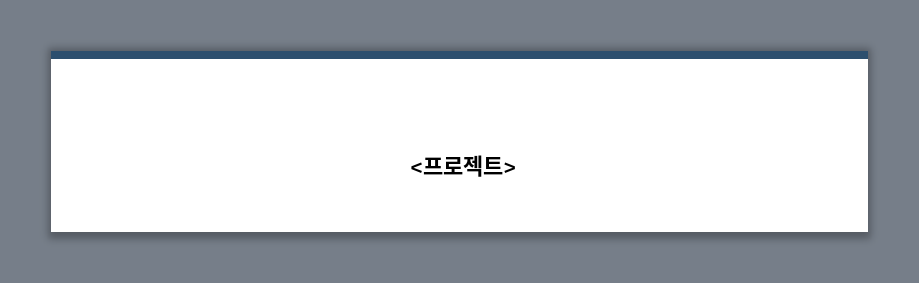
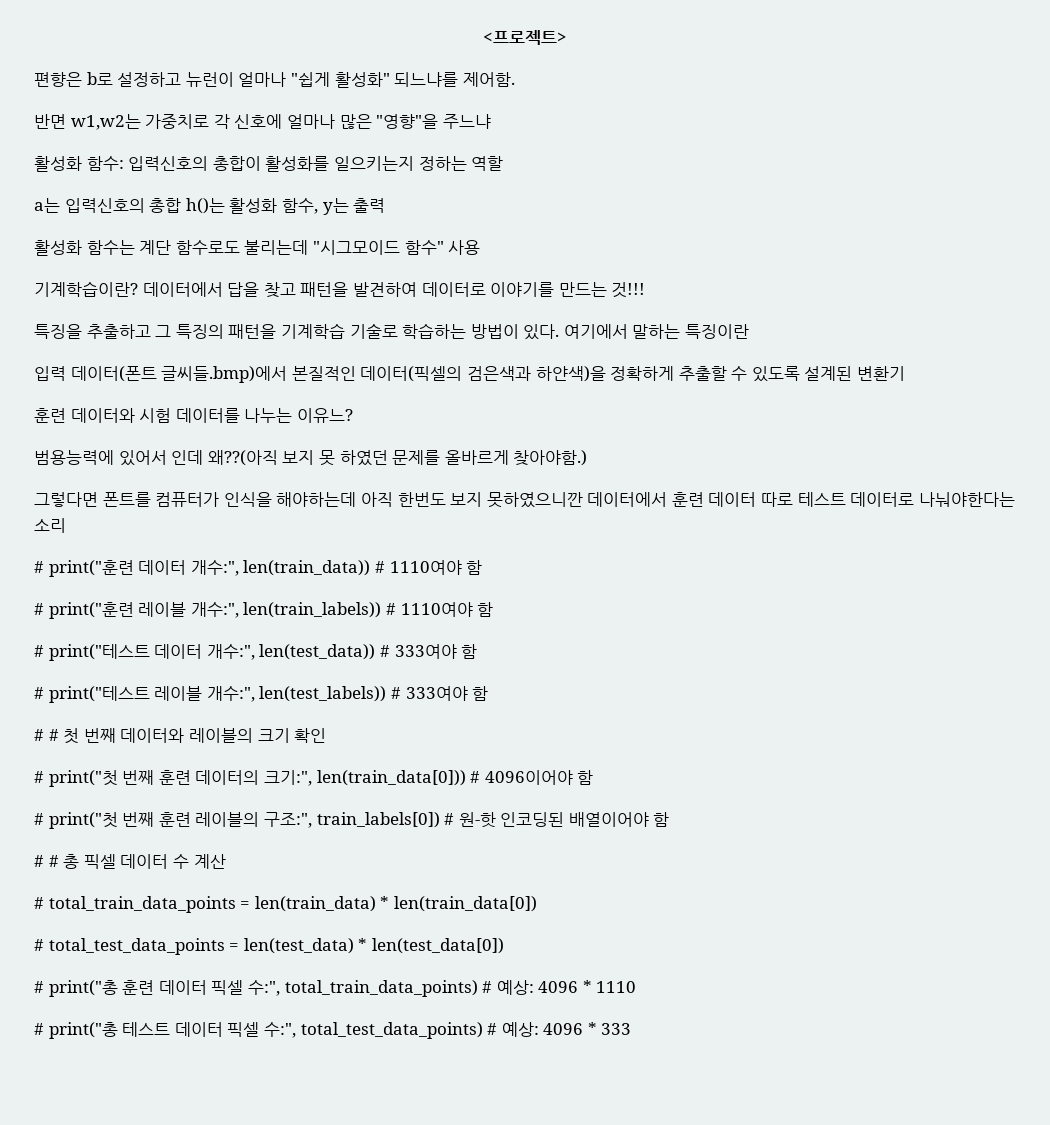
(516, 166) none -> [34,72,515,88] [34,114,491,130] [34,156,504,172] [34,198,386,215] [34,240,481,256] [34,281,646,298] [34,323,750,340] [34,366,906,383] [34,408,353,423] [34,450,588,466] [34,492,1015,508] [34,518,66,533] [34,560,483,577] [34,602,494,619] [34,644,478,661] [34,686,489,703] [34,728,327,744] [34,770,594,787] [34,812,670,829] [34,854,226,869] [34,896,537,913] [34,938,504,955] [34,980,637,997] [34,1022,632,1039] // 편향은 b로 설정하고 뉴런이 얼마나 "쉽게 활성화" 되느냐를 제어함. // 반면 w1,w2는 가중치로 각 신호에 얼마나 많은 "영향"을 주느냐 // 활성화 함수: 입력신호의 총합이 활성화를 일으키는지 정하는 역할 // a는 입력신호의 총합 h()는 활성화 함수, y는 출력 // 활성화 함수는 계단 함수로도 불리는데 "시그모이드 함수" 사용 // 기계학습이란? 데이터에서 답을 찾고 패턴을 발견하여 데이터로 이야기를 만드는 것!!! // 특징을 추출하고 그 특징의 패턴을 기계학습 기술로 학습하는 방법이 있다. 여기에서 말하는 특징이란 // 입력 데이터(폰트 글씨들.bmp)에서 본질적인 데이터(픽셀의 검은색과 하얀색)을 정확하게 추출할 수 있도록 설계된 변환기 // 훈련 데이터와 시험 데이터를 나누는 이유느? // 범용능력에 있어서 인데 왜??(아직 보지 못 하였던 문제를 올바르게 찾아야함.) // 그렇다면 폰트를 컴퓨터가 인식을 해야하는데 아직 한번도 보지 못하였으니깐 데이터에서 훈련 데이터 따로 테스트 데이터로 나눠야한다는 소리 // # print("훈련 데이터 개수:", len(train_data)) # 1110여야 함 // # print("훈련 레이블 개수:", len(train_labels)) # 1110여야 함 // # print("테스트 데이터 개수:", len(test_data)) # 333여야 함 // # print("테스트 레이블 개수:", len(test_labels)) # 333여야 함 // # # 첫 번째 데이터와 레이블의 크기 확인 // # print("첫 번째 훈련 데이터의 크기:", len(train_data[0])) # 4096이어야 함 // # print("첫 번째 훈련 레이블의 구조:", train_labels[0]) # 원-핫 인코딩된 배열이어야 함 // # # 총 픽셀 데이터 수 계산 // # total_train_data_points = len(train_data) * len(train_data[0]) // # total_test_data_points = len(test_data) * len(test_data[0]) // # print("총 훈련 데이터 픽셀 수:", total_train_data_points) # 예상: 4096 * 1110 // # print("총 테스트 데이터 픽셀 수:", total_test_data_points) # 예상: 4096 * 333

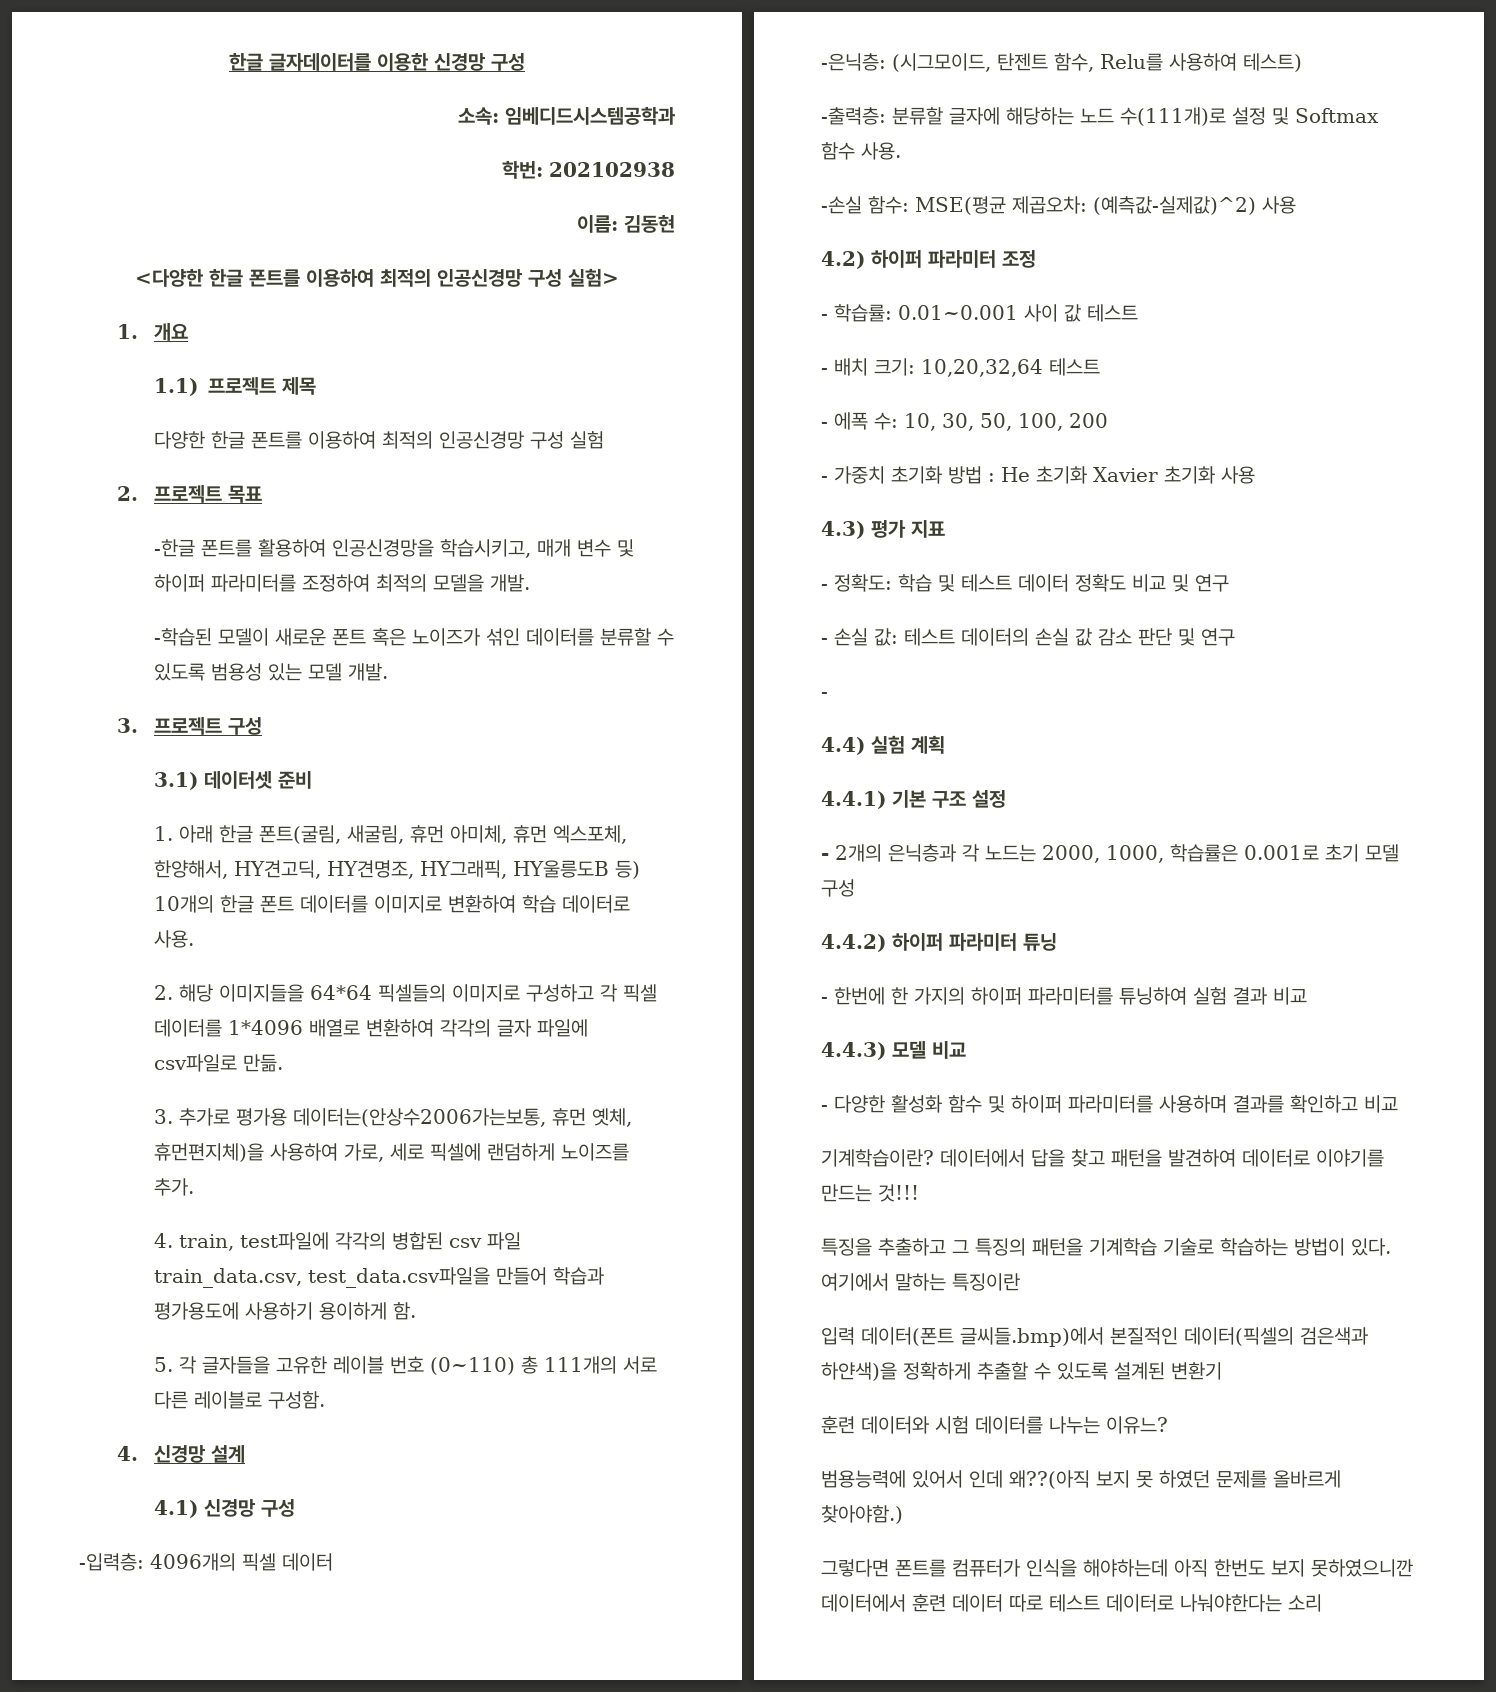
[483,30,567,45] [34,72,515,88] [34,114,491,130] [34,156,504,172] [34,198,386,215] [34,240,481,256] <프로젝트> // 편향은 b로 설정하고 뉴런이 얼마나 "쉽게 활성화" 되느냐를 제어함. // 반면 w1,w2는 가중치로 각 신호에 얼마나 많은 "영향"을 주느냐 // 활성화 함수: 입력신호의 총합이 활성화를 일으키는지 정하는 역할 // a는 입력신호의 총합 h()는 활성화 함수, y는 출력 // 활성화 함수는 계단 함수로도 불리는데 "시그모이드 함수" 사용 -> [229,53,525,71] [458,106,676,125] [502,160,675,179] [577,215,675,233] [135,268,619,287] [116,323,189,341] [154,377,317,396] [154,431,605,449] [116,485,263,503] [154,539,635,558] [154,574,531,592] [154,627,675,646] [154,663,389,681] [116,717,263,735] [154,771,313,790] [154,825,628,844] [154,860,641,879] [154,895,631,913] [154,930,195,948] [154,984,658,1002] [154,1019,589,1037] [154,1054,284,1072] [154,1108,633,1127] [154,1143,630,1162] [154,1178,195,1196] [154,1232,522,1251] [154,1267,605,1288] [154,1302,417,1320] [154,1356,658,1375] [154,1391,326,1409] [116,1445,246,1463] [154,1499,296,1518] [79,1553,333,1571] [821,53,1302,72] [821,107,1379,126] [821,142,901,160] [821,196,1296,215] [821,250,1036,269] [821,304,1138,322] [821,358,1100,377] [821,412,1108,431] [821,466,1255,484] [821,520,945,539] [821,574,1229,592] [821,628,1235,646] [821,692,828,698] [821,735,945,755] [821,790,1006,809] [821,844,1399,863] [821,879,855,897] [821,933,1057,952] [821,987,1307,1005] [821,1041,966,1060] [821,1095,1398,1113] 한글 글자데이터를 이용한 신경망 구성 // 소속: 임베디드시스템공학과 // 학번: 202102938 // 이름: 김동현 // <다양한 한글 폰트를 이용하여 최적의 인공신경망 구성 실험> // 1. 개요 // 1.1) 프로젝트 제목 // 다양한 한글 폰트를 이용하여 최적의 인공신경망 구성 실험 // 2. 프로젝트 목표 // -한글 폰트를 활용하여 인공신경망을 학습시키고, 매개 변수 및 하이퍼 파라미터를 조정하여 최적의 모델을 개발. // -학습된 모델이 새로운 폰트 혹은 노이즈가 섞인 데이터를 분류할 수 있도록 범용성 있는 모델 개발. // 3. 프로젝트 구성 // 3.1) 데이터셋 준비 // 1. 아래 한글 폰트(굴림, 새굴림, 휴먼 아미체, 휴먼 엑스포체, 한양해서, HY견고딕, HY견명조, HY그래픽, HY울릉도B 등) 10개의 한글 폰트 데이터를 이미지로 변환하여 학습 데이터로 사용. // 2. 해당 이미지들을 64*64 픽셀들의 이미지로 구성하고 각 픽셀 데이터를 1*4096 배열로 변환하여 각각의 글자 파일에 csv파일로 만듦. // 3. 추가로 평가용 데이터는(안상수2006가는보통, 휴먼 옛체, 휴먼편지체)을 사용하여 가로, 세로 픽셀에 랜덤하게 노이즈를 추가. // 4. train, test파일에 각각의 병합된 csv 파일 train_data.csv, test_data.csv파일을 만들어 학습과 평가용도에 사용하기 용이하게 함. // 5. 각 글자들을 고유한 레이블 번호 (0~110) 총 111개의 서로 다른 레이블로 구성함. // 4. 신경망 설계 // 4.1) 신경망 구성 // -입력층: 4096개의 픽셀 데이터 // -은닉층: (시그모이드, 탄젠트 함수, Relu를 사용하여 테스트) // -출력층: 분류할 글자에 해당하는 노드 수(111개)로 설정 및 Softmax 함수 사용. // -손실 함수: MSE(평균 제곱오차: (예측값-실제값)^2) 사용 // 4.2) 하이퍼 파라미터 조정 // - 학습률: 0.01~0.001 사이 값 테스트 // - 배치 크기: 10,20,32,64 테스트 // - 에폭 수: 10, 30, 50, 100, 200 // - 가중치 초기화 방법 : He 초기화 Xavier 초기화 사용 // 4.3) 평가 지표 // - 정확도: 학습 및 테스트 데이터 정확도 비교 및 연구 // - 손실 값: 테스트 데이터의 손실 값 감소 판단 및 연구 // - // 4.4) 실험 계획 // 4.4.1) 기본 구조 설정 // - 2개의 은닉층과 각 노드는 2000, 1000, 학습률은 0.001로 초기 모델 구성 // 4.4.2) 하이퍼 파라미터 튜닝 // - 한번에 한 가지의 하이퍼 파라미터를 튜닝하여 실험 결과 비교 // 4.4.3) 모델 비교 // - 다양한 활성화 함수 및 하이퍼 파라미터를 사용하며 결과를 확인하고 비교
[34,560,483,577] [34,602,494,619] [34,644,478,661] [34,686,489,703] [34,728,327,744] [34,770,594,787] [34,812,670,829] [34,854,226,869] [34,896,537,913] [34,938,504,955] [34,980,637,997] [34,1022,632,1039] // # print("훈련 데이터 개수:", len(train_data)) # 1110여야 함 // # print("훈련 레이블 개수:", len(train_labels)) # 1110여야 함 // # print("테스트 데이터 개수:", len(test_data)) # 333여야 함 // # print("테스트 레이블 개수:", len(test_labels)) # 333여야 함 // # # 첫 번째 데이터와 레이블의 크기 확인 // # print("첫 번째 훈련 데이터의 크기:", len(train_data[0])) # 4096이어야 함 // # print("첫 번째 훈련 레이블의 구조:", train_labels[0]) # 원-핫 인코딩된 배열이어야 함 // # # 총 픽셀 데이터 수 계산 // # total_train_data_points = len(train_data) * len(train_data[0]) // # total_test_data_points = len(test_data) * len(test_data[0]) // # print("총 훈련 데이터 픽셀 수:", total_train_data_points) # 예상: 4096 * 1110 // # print("총 테스트 데이터 픽셀 수:", total_test_data_points) # 예상: 4096 * 333 -> (1322, 1603) none

